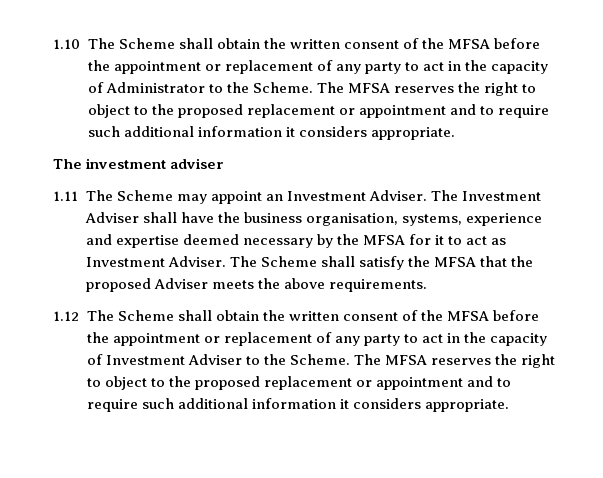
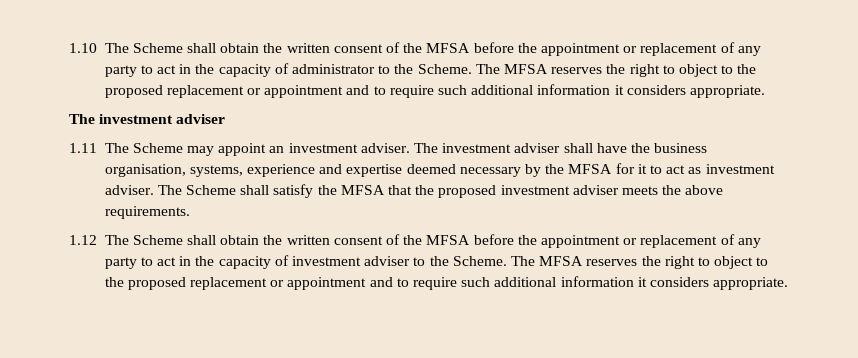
[105,82,205,93] Administrator -> [292,64,376,74] administrator
[286,190,541,201] [84,212,139,223] Investment Adviser. The Investment Adviser -> [288,143,561,153] investment adviser. The investment adviser
[85,256,226,267] Investment Adviser. -> [705,164,775,174] [104,185,154,195] investment adviser.
[153,278,208,289] Adviser -> [500,185,619,195] investment adviser
[105,354,242,365] Investment Adviser -> [292,256,411,266] investment adviser

